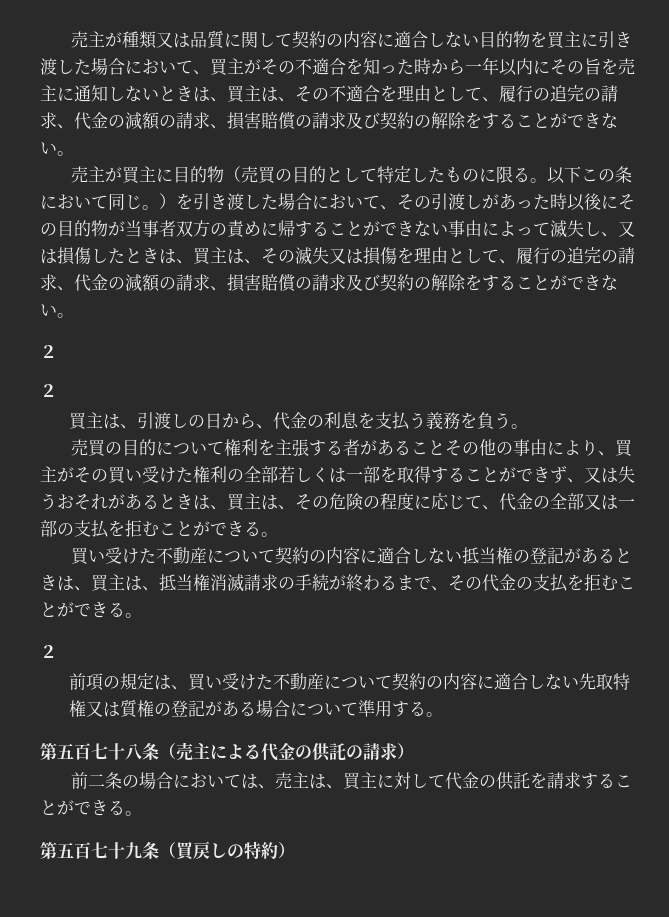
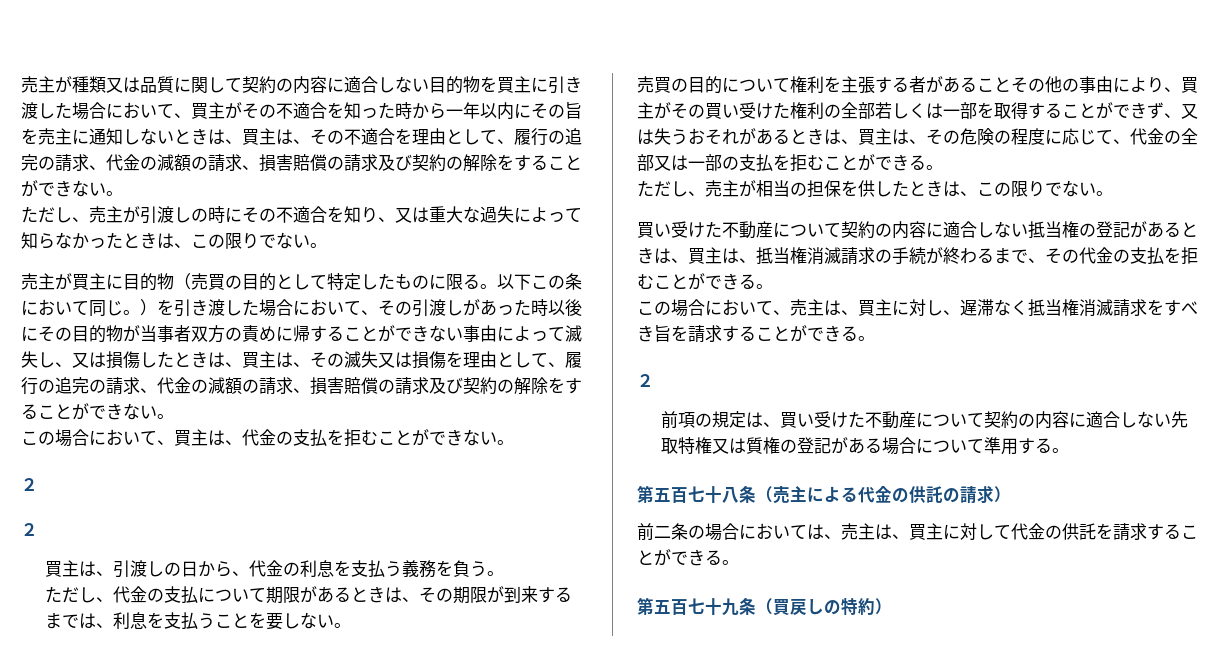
(74, 153) none -> [21,206,582,224] [21,232,327,249] // ただし、売主が引渡しの時にその不適合を知り、又は重大な過失によって知らなかったときは、この限りでない。
(74, 315) none -> [21,429,514,447] // この場合において、買主は、代金の支払を拒むことができない。
(528, 426) none -> [44,586,572,604] [44,612,351,630] // ただし、代金の支払について期限があるときは、その期限が到来するまでは、利息を支払うことを要しない。
(278, 534) none -> [637,180,1113,197] // ただし、売主が相当の担保を供したときは、この限りでない。
(142, 615) none -> [637,299,1198,317] [637,325,875,343] // この場合において、売主は、買主に対し、遅滞なく抵当権消滅請求をすべき旨を請求することができる。

